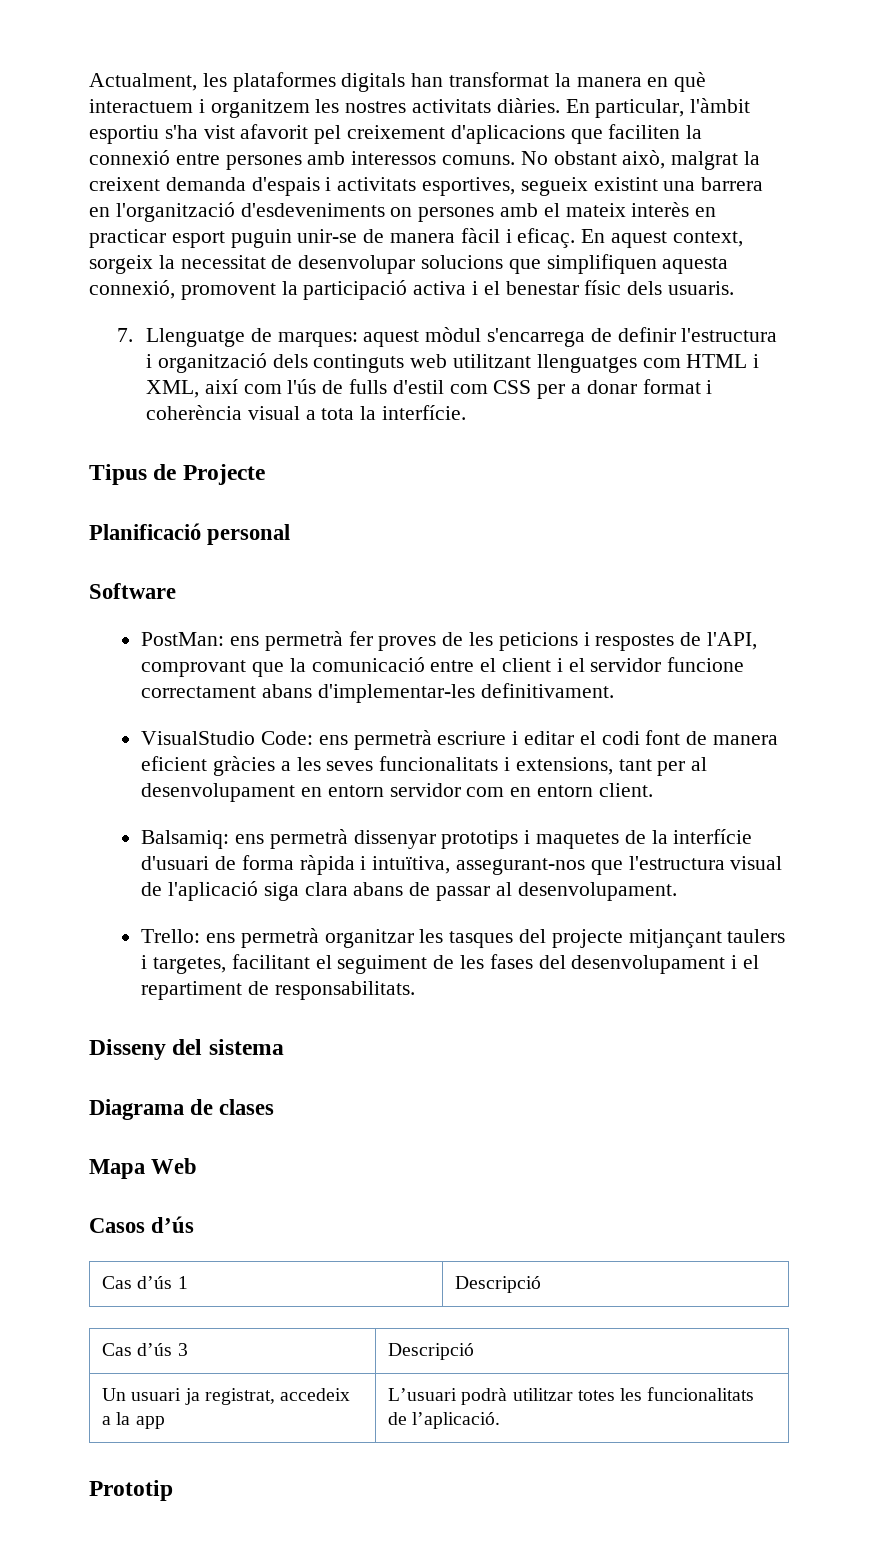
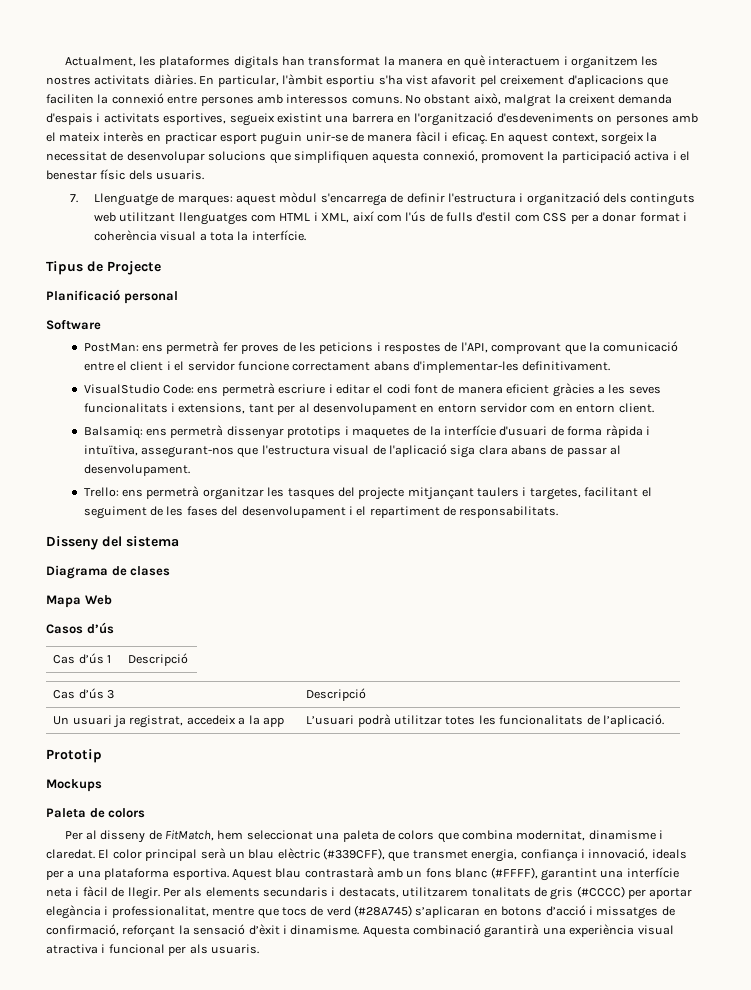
(173, 1490) none -> [46,779,102,792] [46,808,146,818] [64,830,664,843] [46,848,687,862] [46,867,679,881] [46,886,693,900] [46,905,675,919] [46,924,674,938] [46,944,259,956] // Mockups // Paleta de colors // Per al disseny de FitMatch, hem seleccionat una paleta de colors que combina modernitat, dinamisme i claredat. El color principal serà un blau elèctric (#339CFF), que transmet energia, confiança i innovació, ideals per a una plataforma esportiva. Aquest blau contrastarà amb un fons blanc (#FFFF), garantint una interfície neta i fàcil de llegir. Per als elements secundaris i destacats, utilitzarem tonalitats de gris (#CCCC) per aportar elegància i professionalitat, mentre que tocs de verd (#28A745) s’aplicaran en botons d’acció i missatges de confirmació, reforçant la sensació d’èxit i dinamisme. Aquesta combinació garantirà una experiència visual atractiva i funcional per als usuaris.

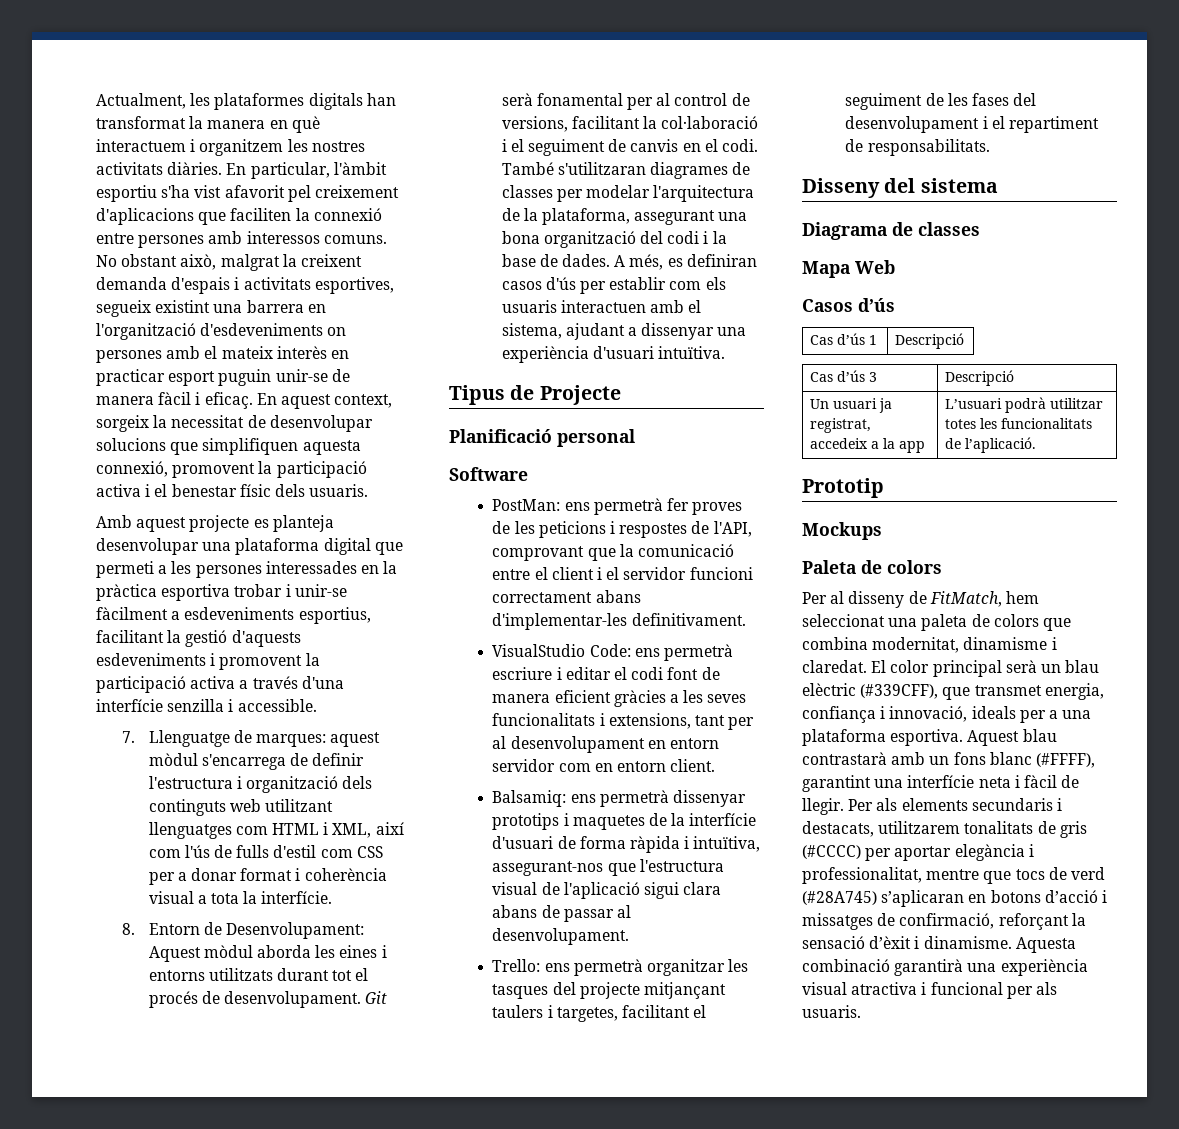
(205, 175) none -> [96,515,334,532] [96,538,403,555] [96,561,398,578] [96,584,347,601] [96,607,371,624] [96,630,301,647] [96,653,320,670] [96,676,344,693] [96,699,317,712] // Amb aquest projecte es planteja desenvolupar una plataforma digital que permeti a les persones interessades en la pràctica esportiva trobar i unir-se fàcilment a esdeveniments esportius, facilitant la gestió d'aquests esdeveniments i promovent la participació activa a través d'una interfície senzilla i accessible.
(306, 235) none -> [122,922,365,939] [148,945,387,962] [148,968,369,981] [148,991,388,1008] [501,93,750,110] [501,116,759,132] [501,139,758,156] [501,162,751,179] [501,185,755,202] [501,208,748,225] [501,231,727,248] [501,254,757,270] [501,277,726,294] [501,300,702,313] [501,323,747,340] [501,346,726,363] // 8. Entorn de Desenvolupament: Aquest mòdul aborda les eines i entorns utilitzats durant tot el procés de desenvolupament. Git serà fonamental per al control de versions, facilitant la col·laboració i el seguiment de canvis en el codi. També s'utilitzaran diagrames de classes per modelar l'arquitectura de la plataforma, assegurant una bona organització del codi i la base de dades. A més, es definiran casos d'ús per establir com els usuaris interactuen amb el sistema, ajudant a dissenyar una experiència d'usuari intuïtiva.
[237,361,289,371] funcione -> [689,567,753,580] funcioni
[450,445,476,458] siga -> [643,882,679,899] sigui
[130,566,171,576] clases -> [918,222,980,236] classes

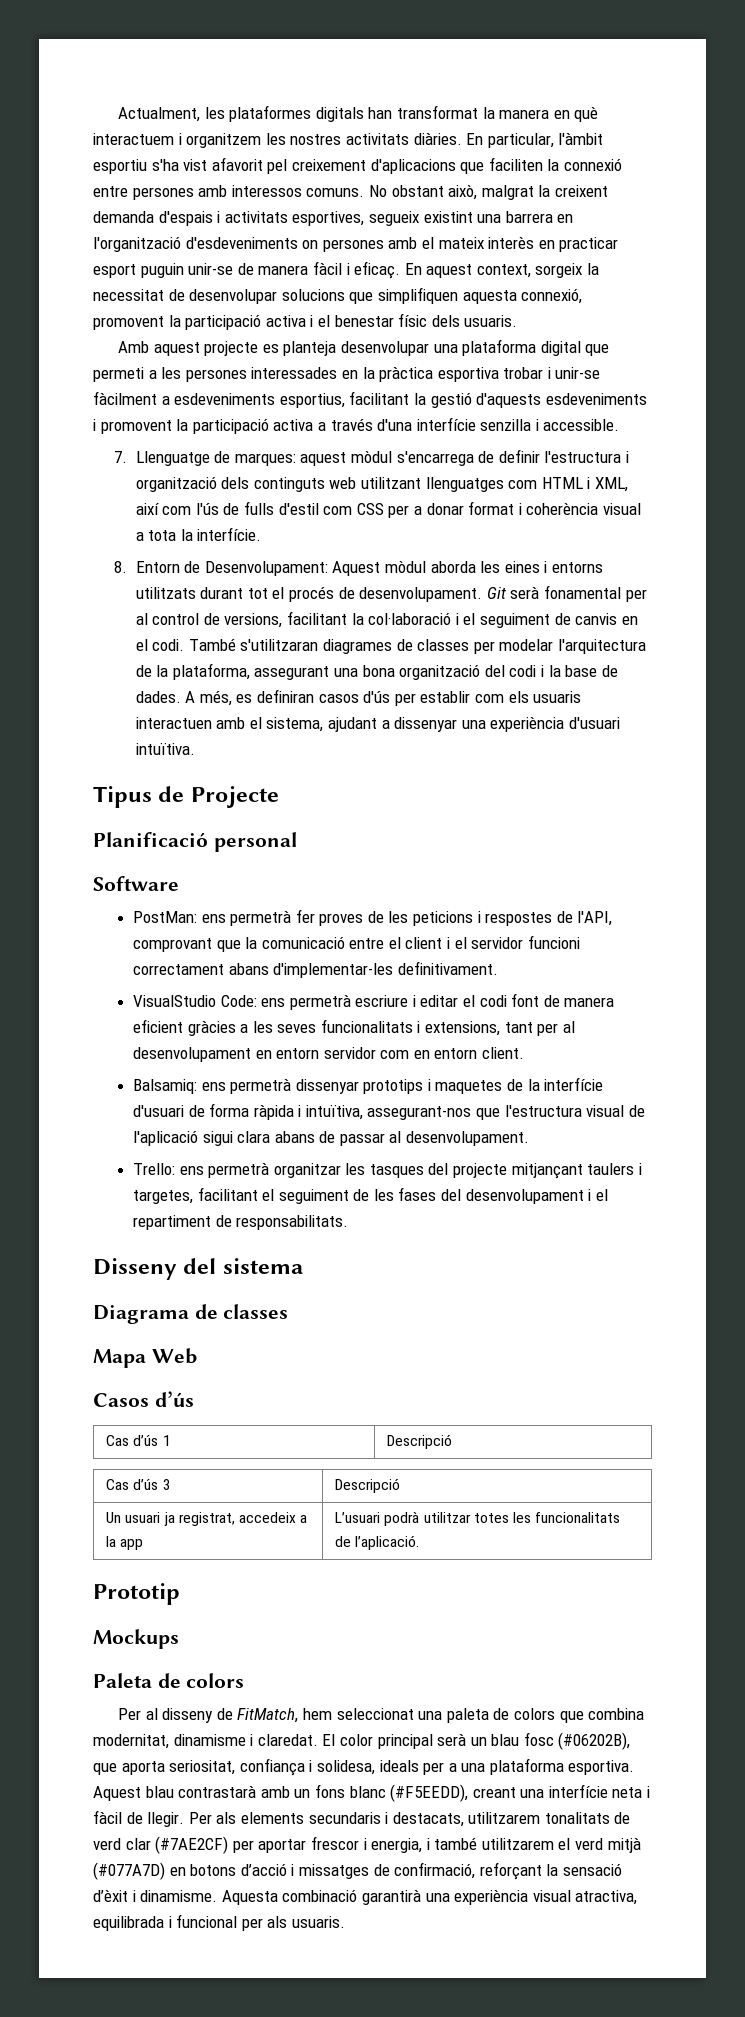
[802,683,1104,700] elèctric (#339CFF), que transmet energia, -> [523,1732,631,1750] [93,1760,236,1775] fosc (#06202B), que aporta seriositat,
[889,706,968,722] innovació, -> [316,1760,375,1775] solidesa,
[1035,753,1095,768] [802,775,871,792] (#FFFF), garantint -> [390,1784,516,1802] (#F5EEDD), creant
[1059,821,1087,838] [802,844,1034,861] [802,867,1105,884] [802,890,965,907] gris (#CCCC) per aportar elegància i professionalitat, mentre que tocs de verd (#28A745) s’aplicaran -> [93,1836,641,1854] [93,1862,165,1880] verd clar (#7AE2CF) per aportar frescor i energia, i també utilitzarem el verd mitjà (#077A7D)
[851,982,918,995] atractiva -> [575,1890,638,1905] [93,1916,164,1931] atractiva, equilibrada

